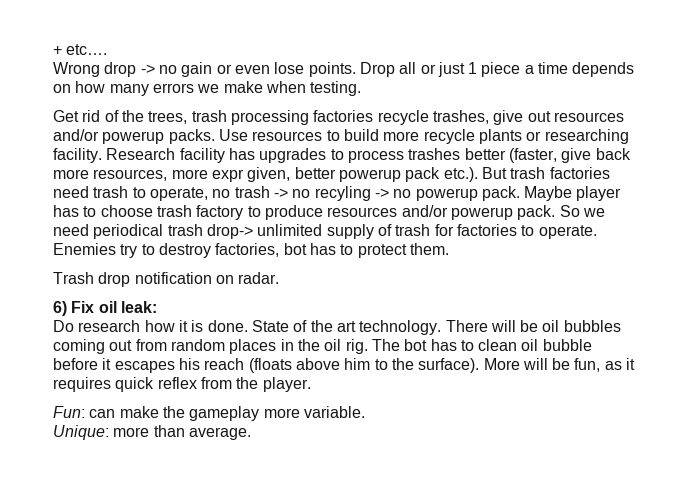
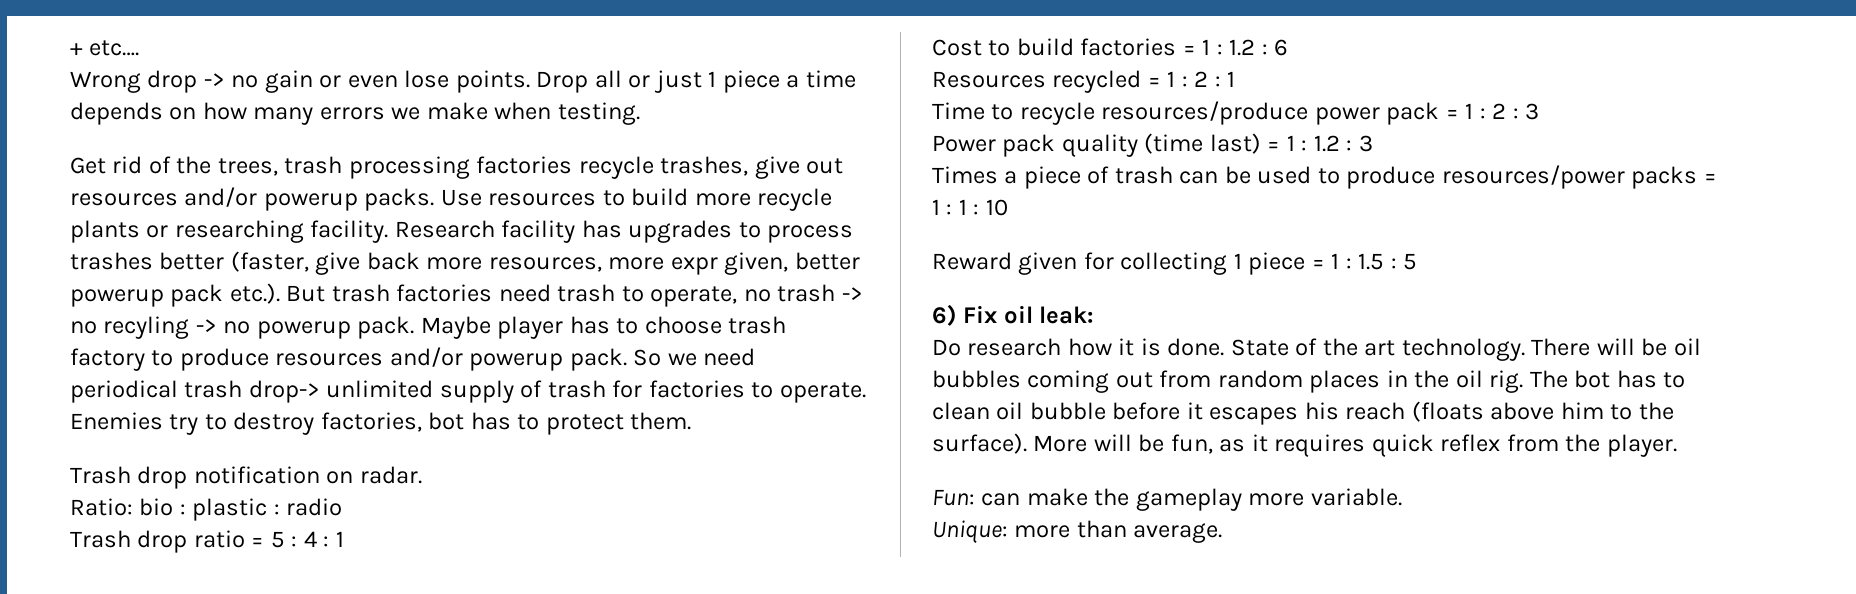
(280, 278) none -> [70,498,343,521] [70,530,344,553] [932,38,1289,56] [932,70,1236,93] [932,101,1540,125] [932,133,1373,157] [932,165,1717,189] [932,199,1008,216] [932,252,1418,275] // Ratio: bio : plastic : radio // Trash drop ratio = 5 : 4 : 1 // Cost to build factories = 1 : 1.2 : 6 // Resources recycled = 1 : 2 : 1 // Time to recycle resources/produce power pack = 1 : 2 : 3 // Power pack quality (time last) = 1 : 1.2 : 3 // Times a piece of trash can be used to produce resources/power packs = 1 : 1 : 10 // Reward given for collecting 1 piece = 1 : 1.5 : 5

